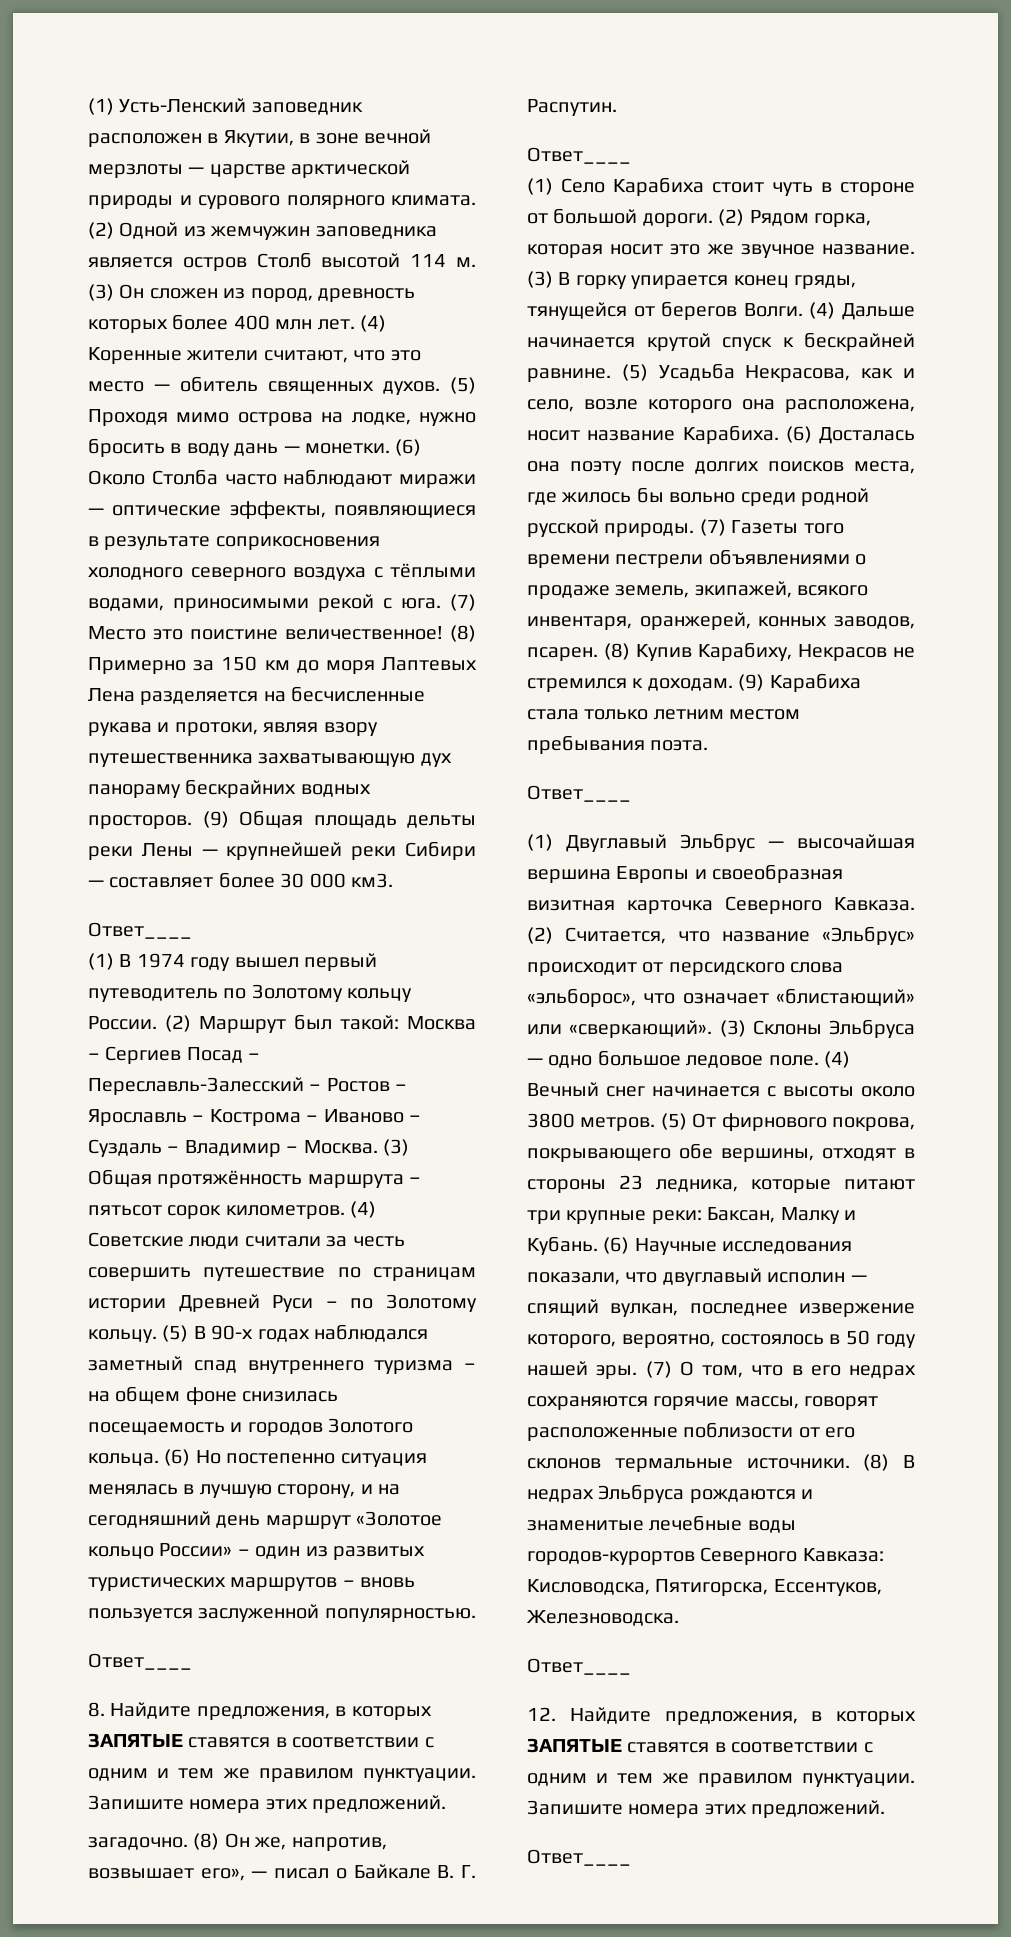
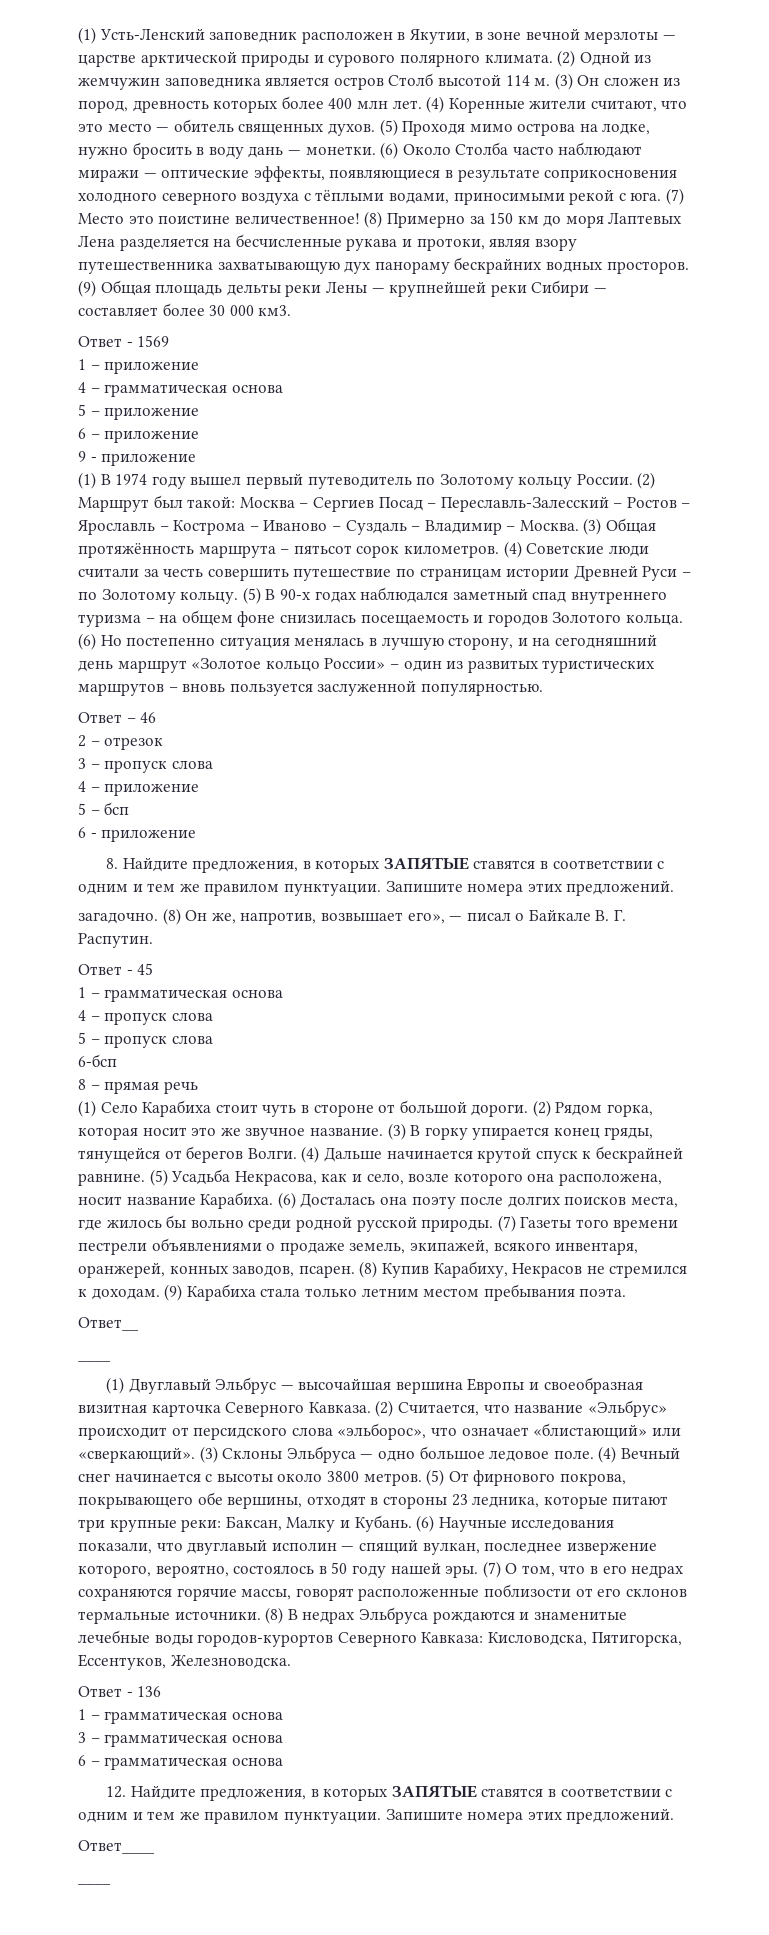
[88,922,192,939] Ответ____ -> [78,335,170,347] [78,359,200,374] [78,382,283,397] [78,404,200,420] [78,428,200,443] [78,451,197,466] Ответ - 1569 // 1 – приложение // 4 – грамматическая основа // 5 – приложение // 6 – приложение // 9 - приложение
[88,1653,192,1670] Ответ____ -> [78,712,157,723] [78,735,164,750] [78,758,213,773] [78,781,200,796] [78,802,130,815] [78,827,197,842] Ответ – 46 // 2 – отрезок // 3 – пропуск слова // 4 – приложение // 5 – бсп // 6 - приложение
[527,147,631,164] Ответ____ -> [78,963,154,975] [78,987,283,1002] [78,1010,213,1025] [78,1032,213,1048] [78,1054,117,1067] [78,1079,198,1094] Ответ - 45 // 1 – грамматическая основа // 4 – пропуск слова // 5 – пропуск слова // 6-бсп // 8 – прямая речь
[527,785,631,802] Ответ____ -> [78,1317,139,1331] [78,1359,111,1362] Ответ__ // ____
[527,1658,631,1675] Ответ____ -> [78,1686,162,1697] [78,1709,283,1724] [78,1732,283,1747] [78,1755,283,1770] Ответ - 136 // 1 – грамматическая основа // 3 – грамматическая основа // 6 – грамматическая основа
(631, 1857) none -> [78,1882,111,1885] // ____

